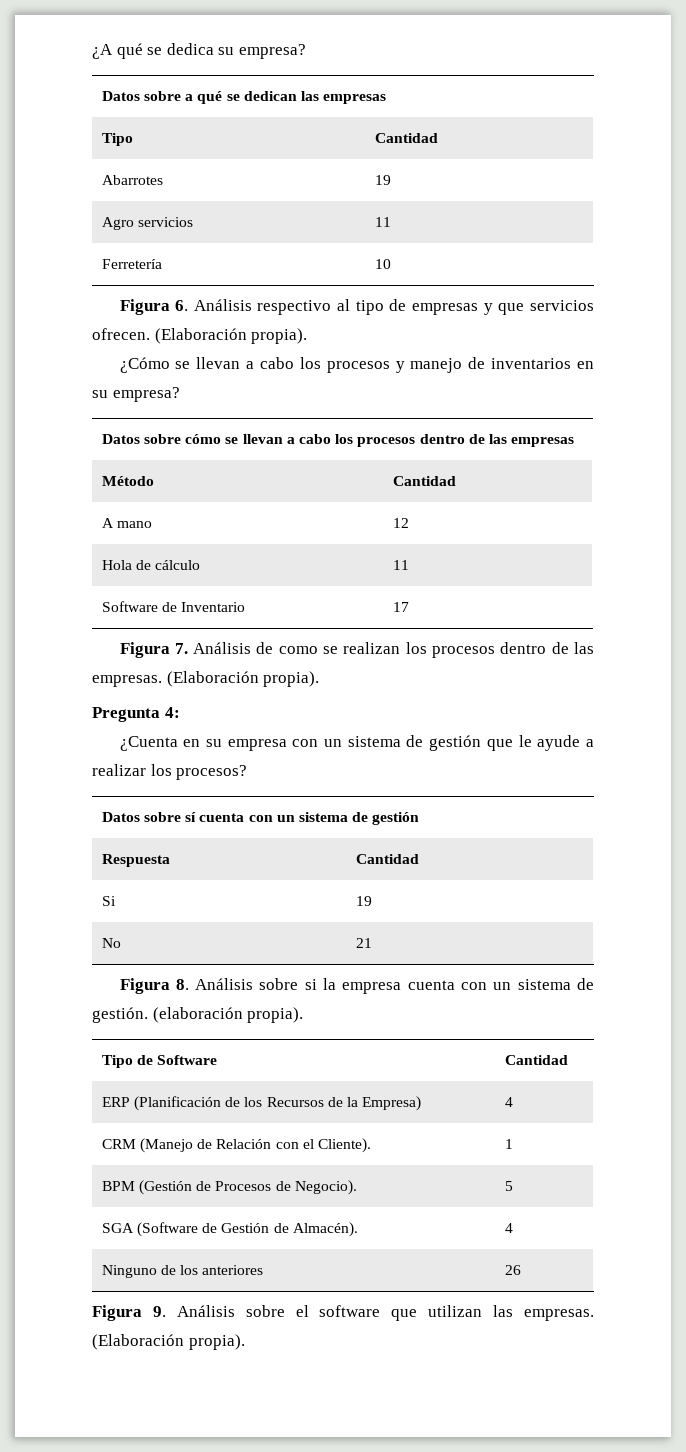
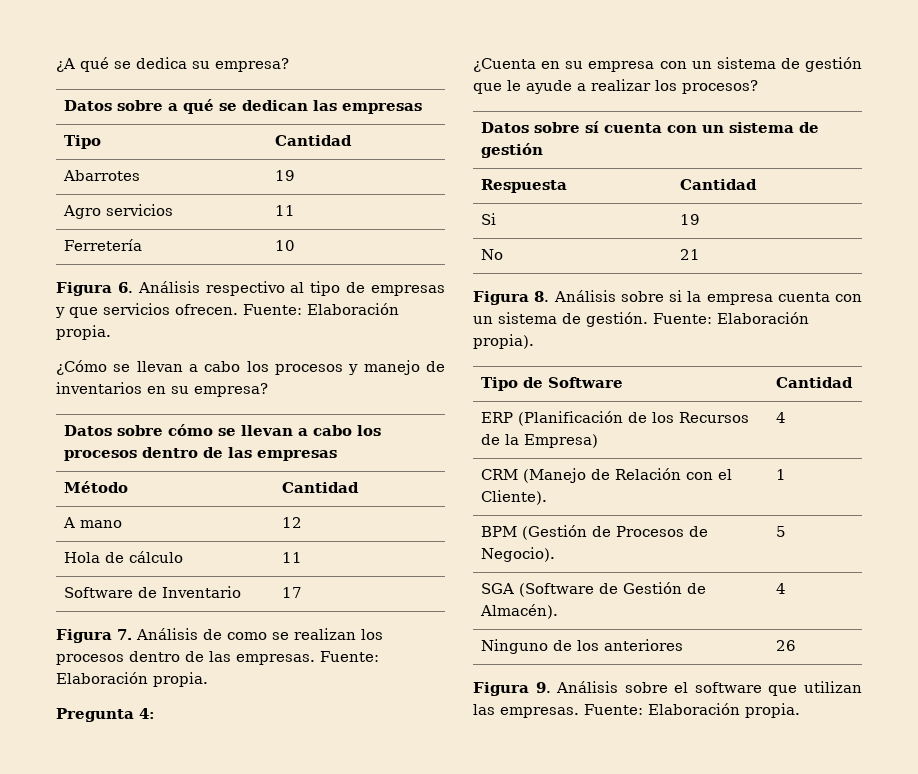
[154,328,308,344] (Elaboración propia). -> [243,303,399,315] [56,325,111,340] Fuente: Elaboración propia.
[166,671,320,687] (Elaboración propia). -> [320,651,379,662] [56,672,208,687] Fuente: Elaboración propia.
[152,1007,243,1023] (elaboración -> [653,312,809,324] Fuente: Elaboración
[92,1334,245,1350] (Elaboración propia). -> [584,703,800,718] Fuente: Elaboración propia.

